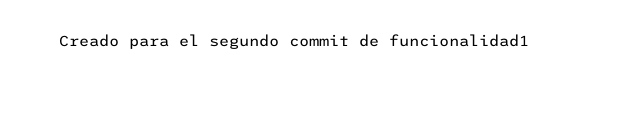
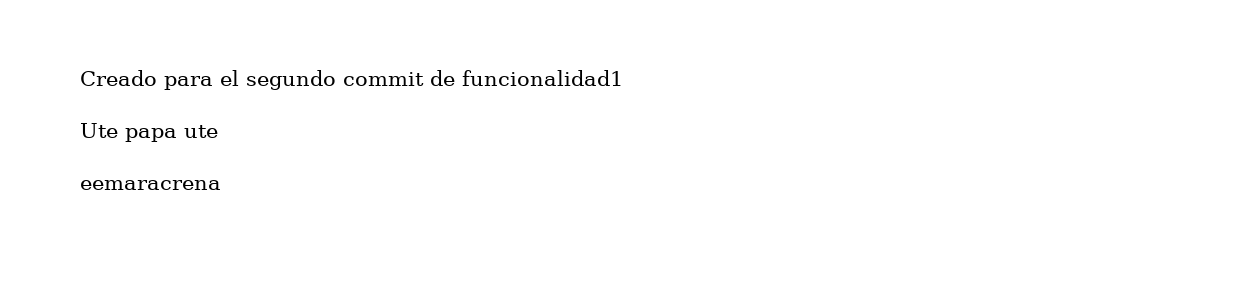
(529, 40) none -> [80,123,218,142] [80,180,221,190] // Ute papa ute // eemaracrena

